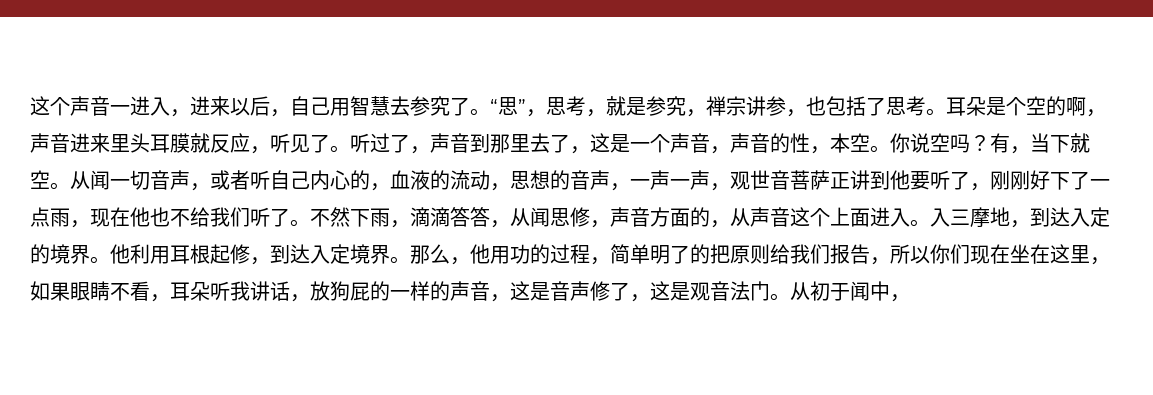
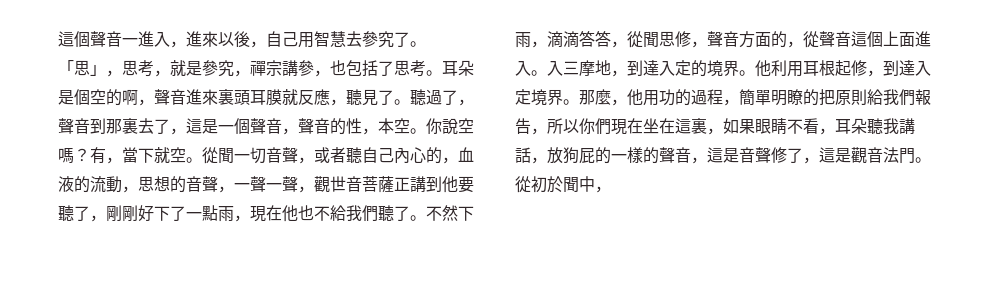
[30,96,786,117] 这个声音一进入，进来以后，自己用智慧去参究了。“思”，思考，就是参究，禅宗讲参 -> [58,31,426,48] [58,60,314,77] 這個聲音一進入，進來以後，自己用智慧去參究了。「思」，思考，就是參究，禪宗講參
[1006,97,1026,116] 个 -> [74,89,90,105] 個
[30,133,1090,154] [30,170,330,191] 声音进来里头耳膜就反应，听见了。听过了，声音到那里去了，这是一个声音，声音的性，本空。你说空吗？有，当下就空。从闻一切音声，或者听自己内 -> [154,89,474,106] [58,118,474,135] [58,147,410,164] 聲音進來裏頭耳膜就反應，聽見了。聽過了，聲音到那裏去了，這是一個聲音，聲音的性，本空。你說空嗎？有，當下就空。從聞一切音聲，或者聽自己內
[470,170,490,190] 动 -> [106,176,122,193] 動
[590,170,1110,191] [30,207,270,228] 声，一声一声，观世音菩萨正讲到他要听了，刚刚好下了一点雨，现在他也不给我们听 -> [202,176,474,193] [58,205,394,222] 聲，一聲一聲，觀世音菩薩正講到他要聽了，剛剛好下了一點雨，現在他也不給我們聽
[510,207,890,228] 从闻思修，声音方面的，从声音这个上面进 -> [627,31,931,48] 從聞思修，聲音方面的，從聲音這個上面進
[1050,207,1070,227] 达 -> [643,60,659,76] 達
[290,244,310,264] 达 -> [899,60,915,76] 達
[430,244,450,264] 么 -> [595,89,611,105] 麼
[550,244,1090,265] 过程，简单明了的把原则给我们报告，所以你们现在坐在这里 -> [691,89,931,106] [515,118,707,135] 過程，簡單明瞭的把原則給我們報告，所以你們現在坐在這裏
[210,281,290,301] 听我讲话 -> [867,118,915,134] [515,147,531,163] 聽我講話
[410,281,870,302] 样的声音，这是音声修了，这是观音法门。从初于闻 -> [627,147,931,164] [515,176,579,193] 樣的聲音，這是音聲修了，這是觀音法門。從初於聞

